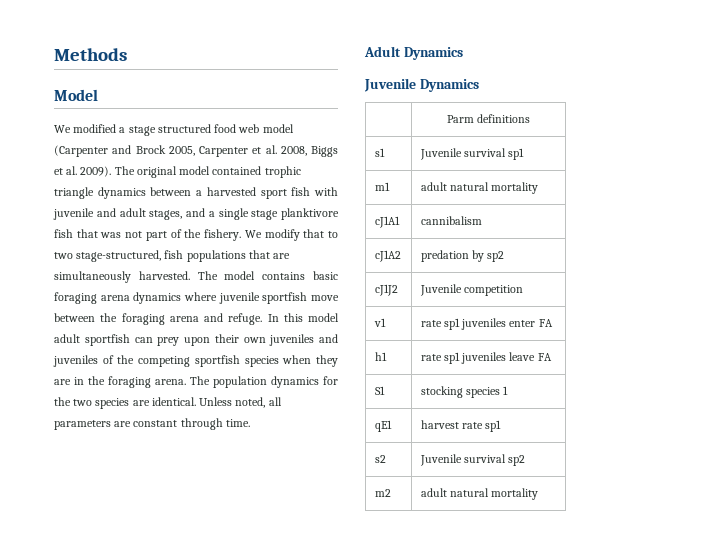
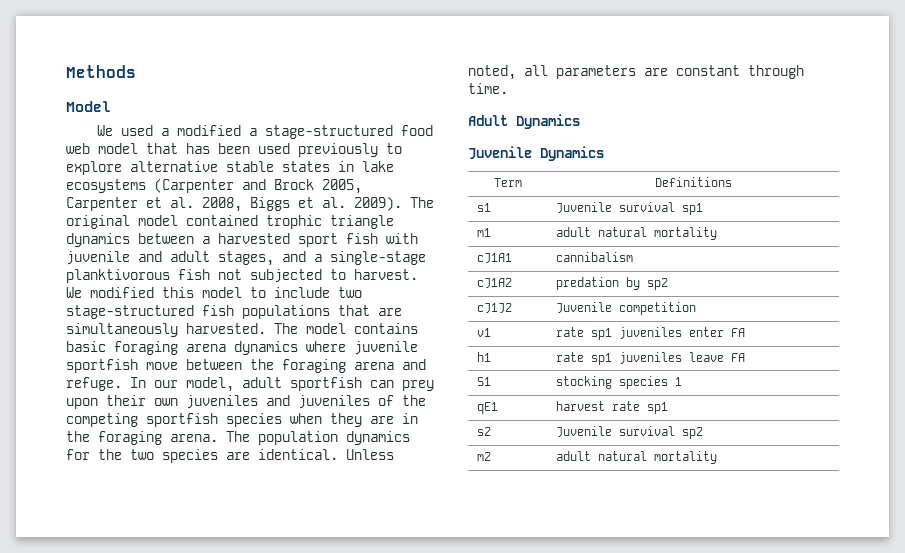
[73,124,294,136] modified a stage structured food web model -> [120,125,433,139] [66,143,402,157] [66,161,394,175] [66,179,146,193] used a modified a stage-structured food web model that has been used previously to explore alternative stable states in lake ecosystems
[218,208,339,220] [54,229,338,241] [54,250,162,262] single stage planktivore fish that was not part of the fishery. We modify that to two stage-structured, -> [330,251,426,265] [66,269,418,283] [66,287,362,298] [66,305,194,319] single-stage planktivorous fish not subjected to harvest. We modified this model to include two stage-structured
[283,313,339,322] this model -> [154,377,234,392] our model,
[446,114,531,123] | Parm definitions -> [494,178,522,187] [654,177,732,187] Term | Definitions

